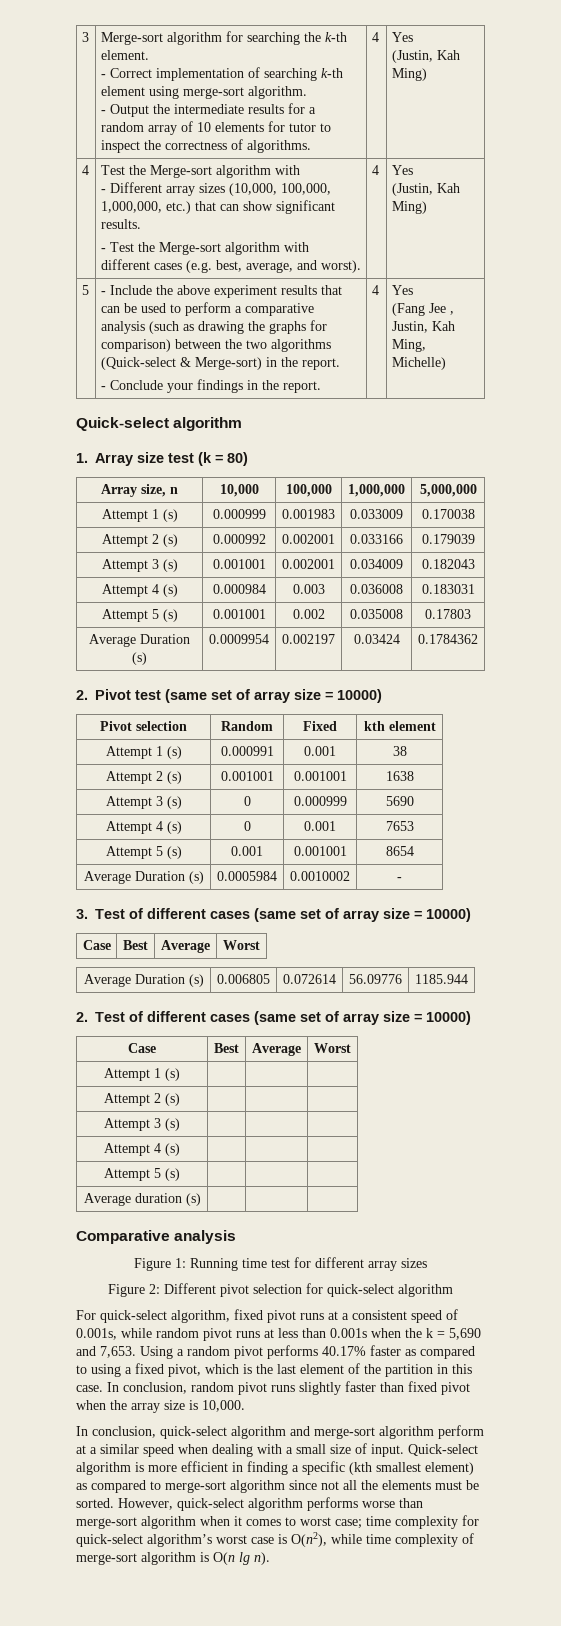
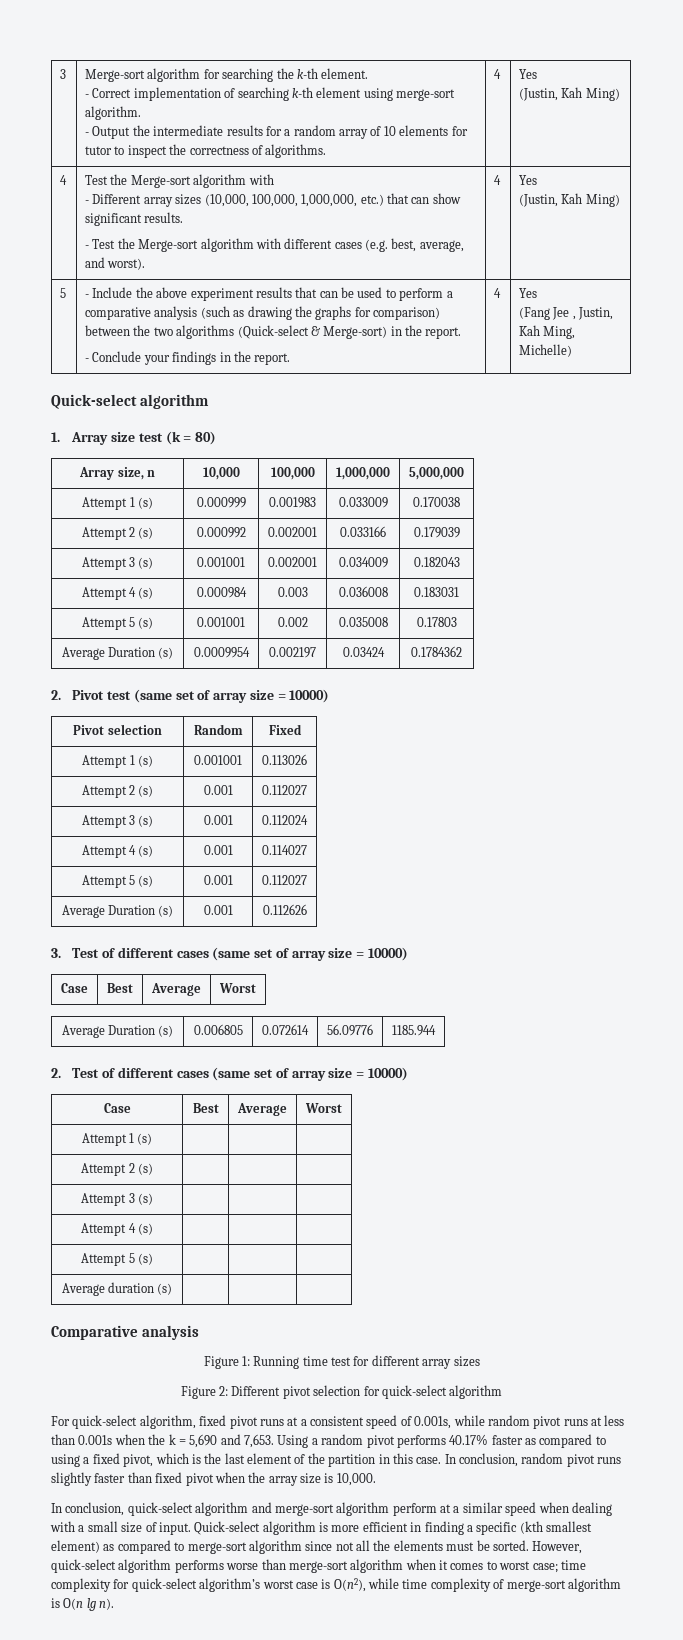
[363,721,436,731] [105,746,182,759] [220,746,274,756] [304,746,336,756] [392,746,407,756] [105,771,182,784] [220,771,274,781] [293,771,347,781] [385,771,414,781] [105,796,182,809] [243,796,251,806] [293,796,347,806] [385,796,414,806] [105,821,182,834] [243,821,251,831] [304,821,336,831] [385,821,414,831] | kth element // Attempt 1 (s) | 0.000991 | 0.001 | 38 // Attempt 2 (s) | 0.001001 | 0.001001 | 1638 // Attempt 3 (s) | 0 | 0.000999 | 5690 // Attempt 4 (s) | 0 | 0.001 | 7653 -> [82,755,153,768] [194,755,242,765] [262,754,307,765] [81,785,154,798] [203,785,233,795] [262,785,307,795] [81,815,154,828] [203,815,233,825] [262,815,308,825] [81,845,154,858] [203,845,233,855] [262,845,307,855] // Attempt 1 (s) | 0.001001 | 0.113026 // Attempt 2 (s) | 0.001 | 0.112027 // Attempt 3 (s) | 0.001 | 0.112024 // Attempt 4 (s) | 0.001 | 0.114027
[293,846,347,856] [385,846,414,856] [83,871,204,884] [217,871,277,881] [290,871,350,881] [397,877,402,881] 0.001001 | 8654 // Average Duration (s) | 0.0005984 | 0.0010002 | - -> [262,875,307,885] [61,905,174,918] [203,905,233,915] [262,904,307,915] 0.112027 // Average Duration (s) | 0.001 | 0.112626

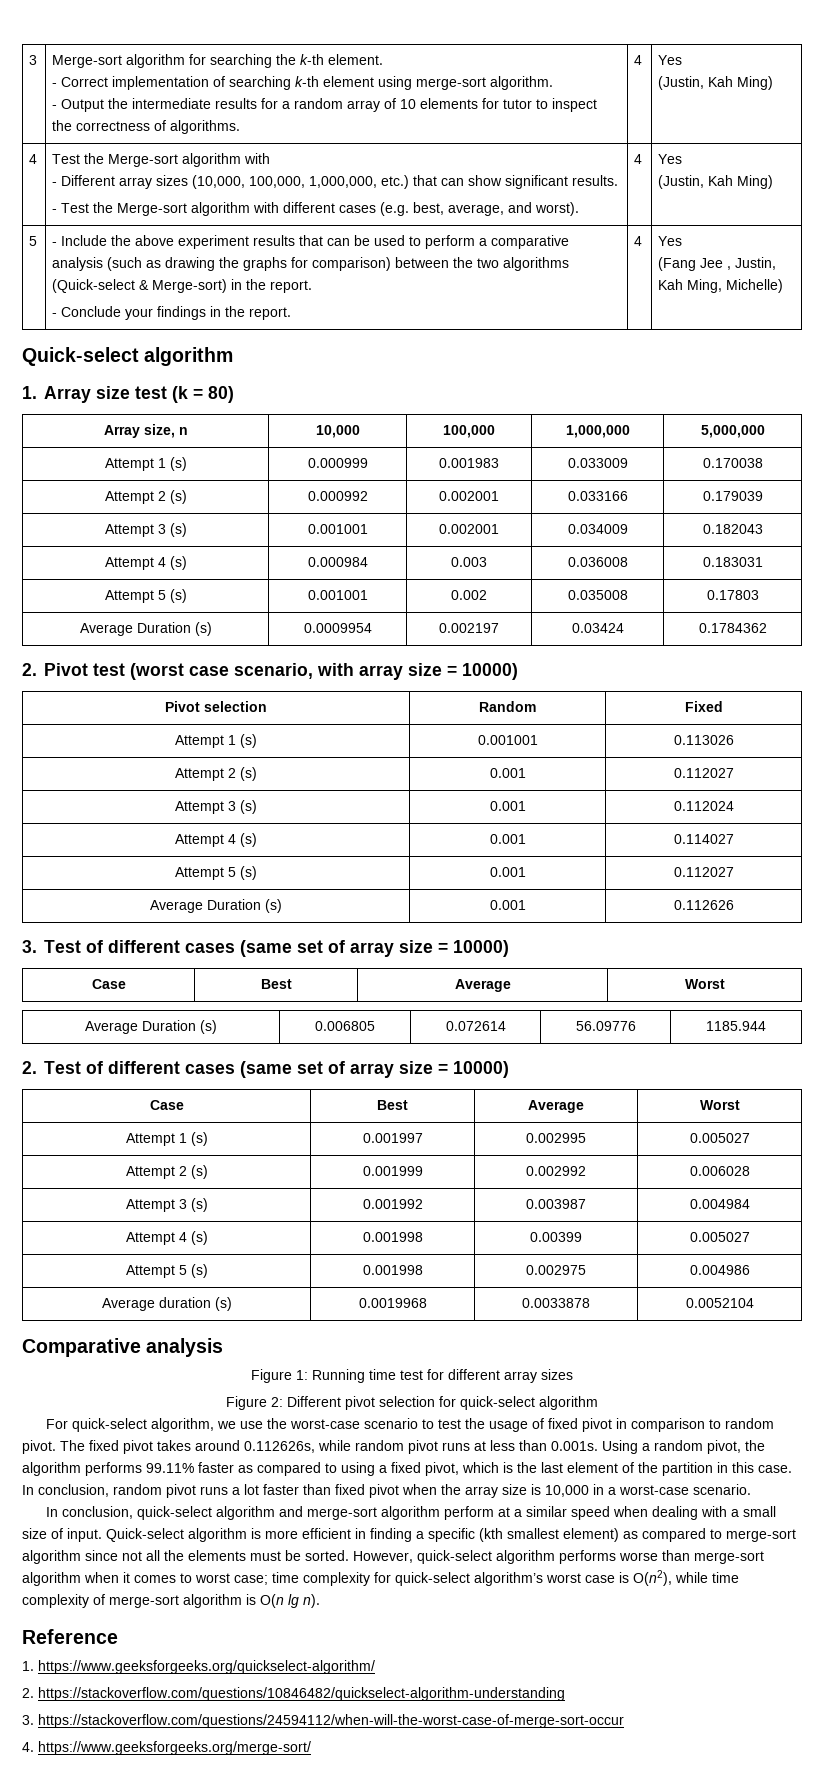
[133,689,211,703] (same set of -> [130,663,354,680] (worst case scenario, with
[81,1163,153,1176] [81,1193,153,1206] [81,1223,153,1236] [81,1253,153,1266] | | // Attempt 2 (s) | | | // Attempt 3 (s) | | | // Attempt 4 (s) | | | // Attempt 5 (s) | | | -> [362,1133,423,1143] [526,1133,586,1143] [689,1133,750,1143] [125,1165,208,1179] [362,1166,423,1176] [526,1166,586,1176] [689,1166,750,1176] [125,1198,208,1212] [362,1199,423,1209] [526,1199,586,1209] [689,1199,750,1209] [125,1231,208,1245] [362,1232,423,1242] [530,1232,582,1242] [689,1232,750,1242] [125,1264,208,1278] [362,1265,423,1275] [526,1265,586,1275] [689,1265,750,1275] 0.001997 | 0.002995 | 0.005027 // Attempt 2 (s) | 0.001999 | 0.002992 | 0.006028 // Attempt 3 (s) | 0.001992 | 0.003987 | 0.004984 // Attempt 4 (s) | 0.001998 | 0.00399 | 0.005027 // Attempt 5 (s) | 0.001998 | 0.002975 | 0.004986
(173, 1289) | | -> [358,1298,427,1308] [522,1298,590,1308] [685,1298,754,1308] 0.0019968 | 0.0033878 | 0.0052104
[199,1415,452,1429] fixed pivot runs at a consistent speed of 0.001s, -> [217,1418,775,1432] [22,1440,315,1454] we use the worst-case scenario to test the usage of fixed pivot in comparison to random pivot. The fixed pivot takes around 0.112626s,
[78,1434,489,1448] 0.001s when the k = 5,690 and 7,653. Using a random pivot performs 40.17% -> [551,1440,765,1454] [22,1462,194,1476] 0.001s. Using a random pivot, the algorithm performs 99.11%
[51,1472,92,1486] slightly -> [232,1484,259,1495] a lot
[336,1473,376,1486] 10,000. -> [545,1484,751,1497] 10,000 in a worst-case scenario.
(115, 1604) none -> [22,1629,118,1644] [22,1660,375,1674] [22,1687,565,1701] [22,1714,624,1728] [22,1741,311,1755] // Reference // 1. https://www.geeksforgeeks.org/quickselect-algorithm/ // 2. https://stackoverflow.com/questions/10846482/quickselect-algorithm-understanding // 3. https://stackoverflow.com/questions/24594112/when-will-the-worst-case-of-merge-sort-occur // 4. https://www.geeksforgeeks.org/merge-sort/

